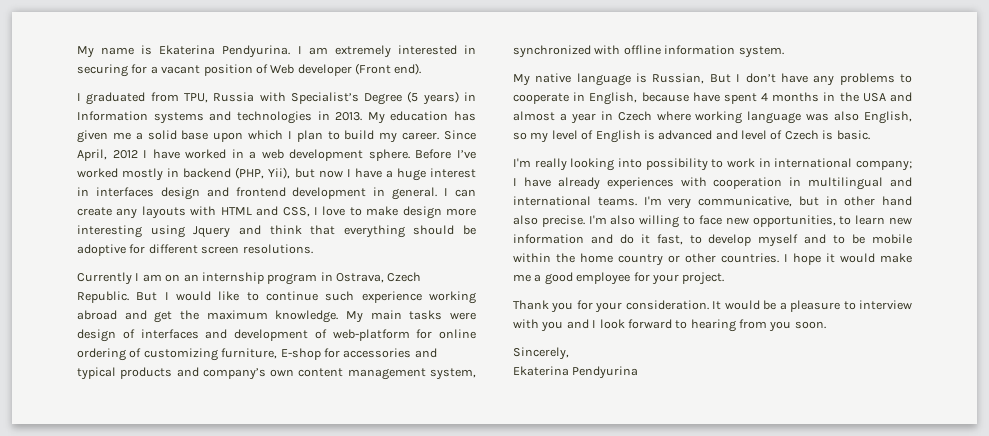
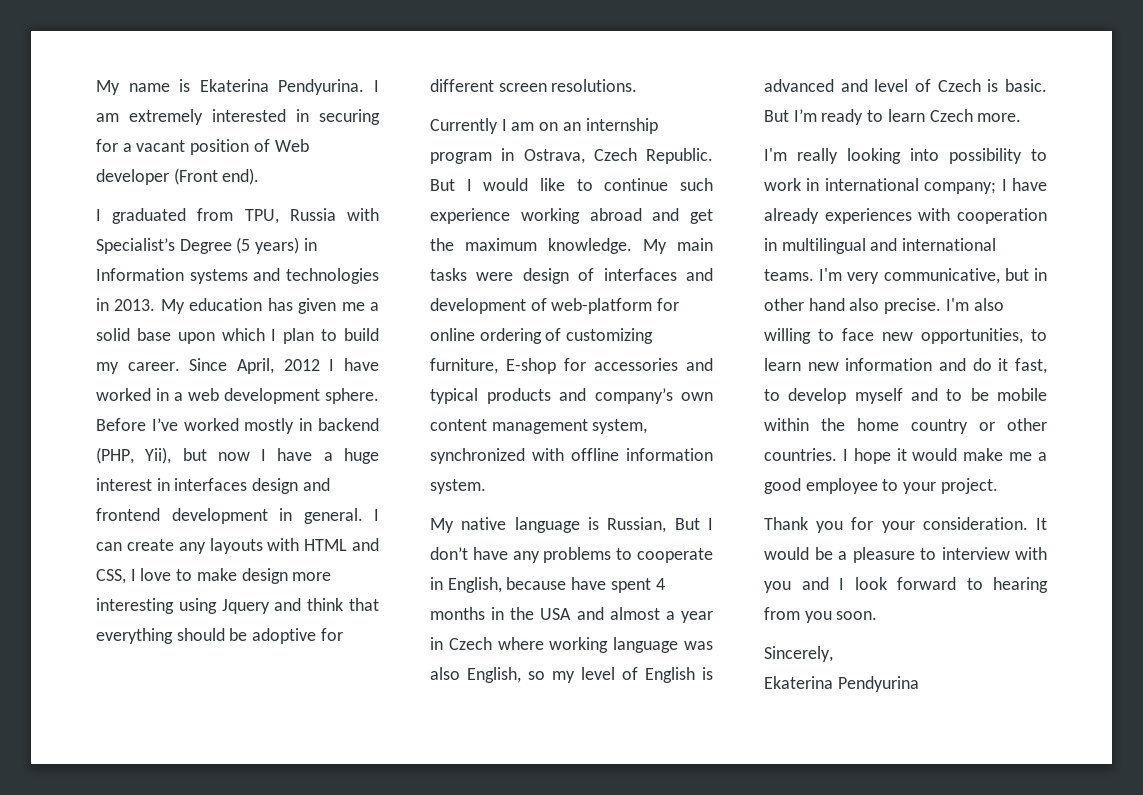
(870, 135) none -> [764,109,1022,125] But I’m ready to learn Czech more.
[633,272,650,282] for -> [882,479,899,491] to

